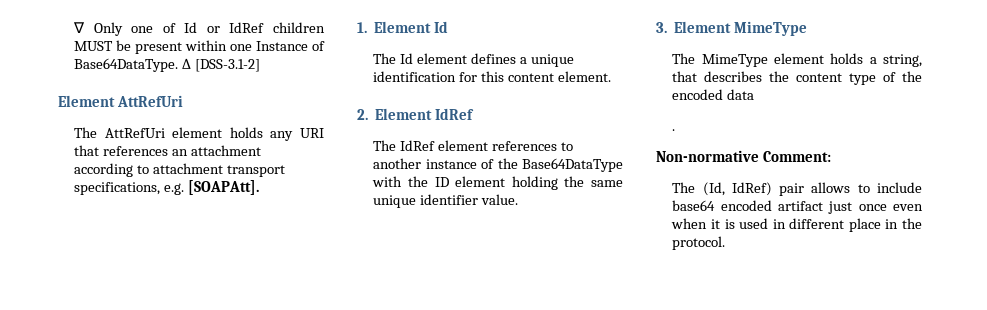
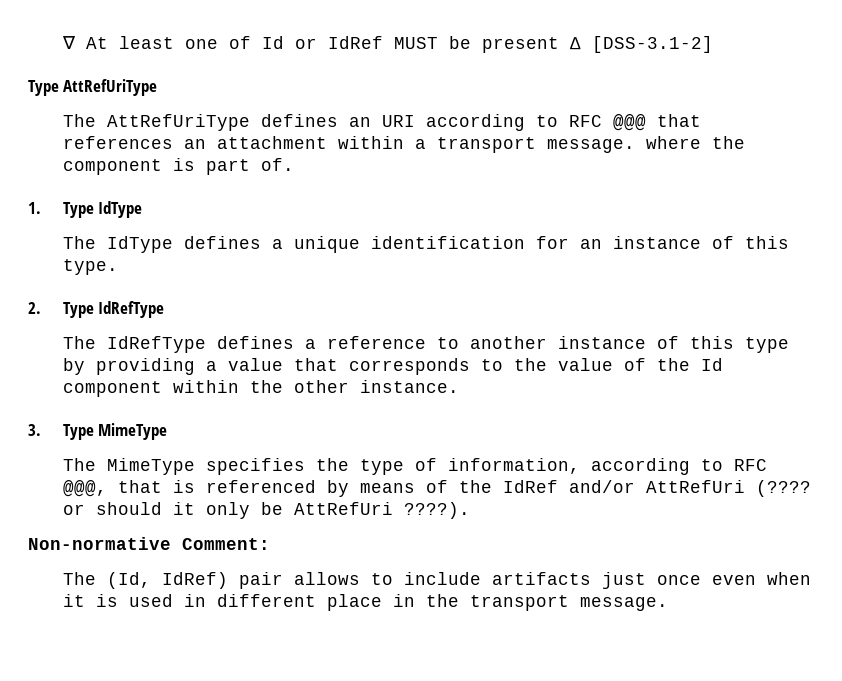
[93,22,123,36] Only -> [85,36,174,49] At least
[273,22,325,33] children -> (383, 42) none
[185,40,325,51] [74,58,179,72] within one Instance of Base64DataType. -> (559, 45) none
[58,95,183,107] [74,127,325,141] [74,145,262,156] [74,163,286,177] [74,180,260,195] Element AttRefUri // The AttRefUri element holds any URI that references an attachment according to attachment transport specifications, e.g. [SOAPAtt]. -> [28,79,158,96] [62,114,701,131] [62,136,745,153] [62,158,294,175] Type AttRefUriType // The AttRefUriType defines an URI according to RFC @@@ that references an attachment within a transport message. where the component is part of.
[374,21,449,33] [373,53,468,64] Element Id // The Id element -> [62,201,142,218] [62,236,173,253] Type IdType // The IdType
[481,71,612,82] this content element. -> [579,236,789,249] [62,259,118,275] an instance of this type.
[375,108,475,120] [373,140,574,151] [373,158,623,172] [372,176,623,190] [373,194,519,208] Element IdRef // The IdRef element references to another instance of the Base64DataType with the ID element holding the same unique identifier value. -> [62,301,164,318] [62,336,789,353] [62,358,723,375] [62,380,459,397] Type IdRefType // The IdRefType defines a reference to another instance of this type by providing a value that corresponds to the value of the Id component within the other instance.
[674,21,732,33] Element -> [62,424,94,440] Type
[774,53,922,67] [672,71,922,85] [672,89,755,100] [672,129,676,131] element holds a string, that describes the content type of the encoded data // . -> [205,458,767,475] [62,480,811,497] [62,502,470,519] specifies the type of information, according to RFC @@@, that is referenced by means of the IdRef and/or AttRefUri (???? or should it only be AttRefUri ????).
[672,200,824,211] base64 encoded artifact -> [491,572,591,585] artifacts
[672,236,726,250] protocol. -> [469,595,668,611] transport message.

